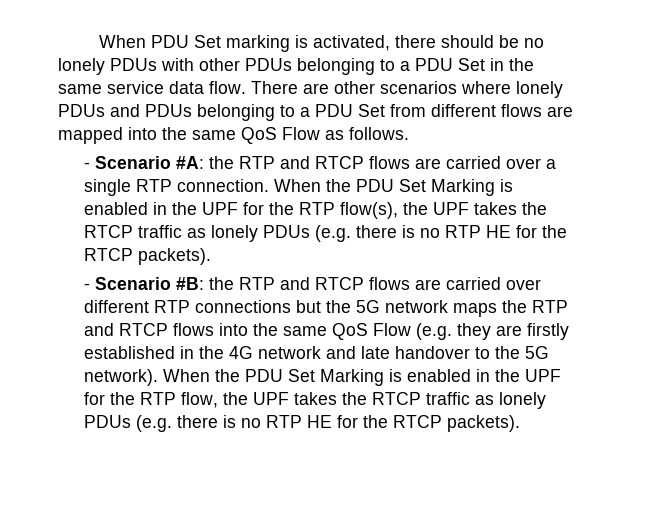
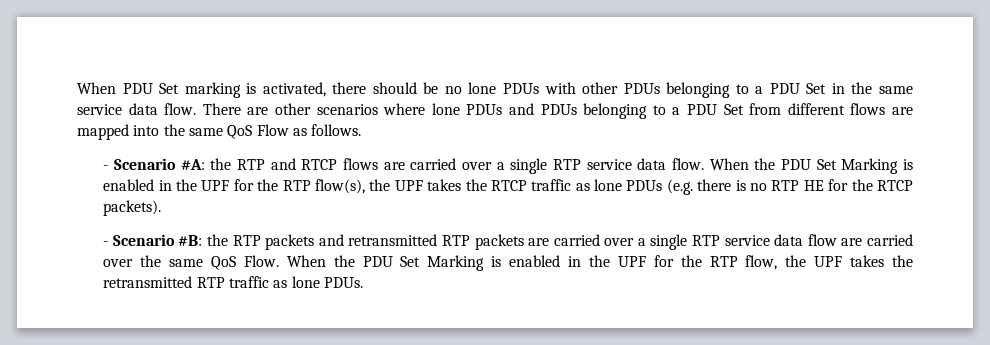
[58,58,105,75] lonely -> [468,82,497,94] lone
[516,81,563,98] lonely -> [431,103,460,115] lone
[177,179,270,192] connection. -> [586,158,704,170] service data flow.
[211,225,259,242] lonely -> [594,179,623,191] lone
[280,277,542,290] [84,300,569,317] [84,323,570,340] [84,346,550,359] [84,369,159,386] and RTCP flows are carried over different RTP connections but the 5G network maps the RTP and RTCP flows into the same QoS Flow (e.g. they are firstly established in the 4G network and late handover to the 5G network). -> [265,234,913,250] [103,255,279,270] packets and retransmitted RTP packets are carried over a single RTP service data flow are carried over the same QoS Flow.
[372,392,547,409] [84,415,521,432] RTCP traffic as lonely PDUs (e.g. there is no RTP HE for the RTCP packets). -> [103,276,363,288] retransmitted RTP traffic as lone PDUs.

